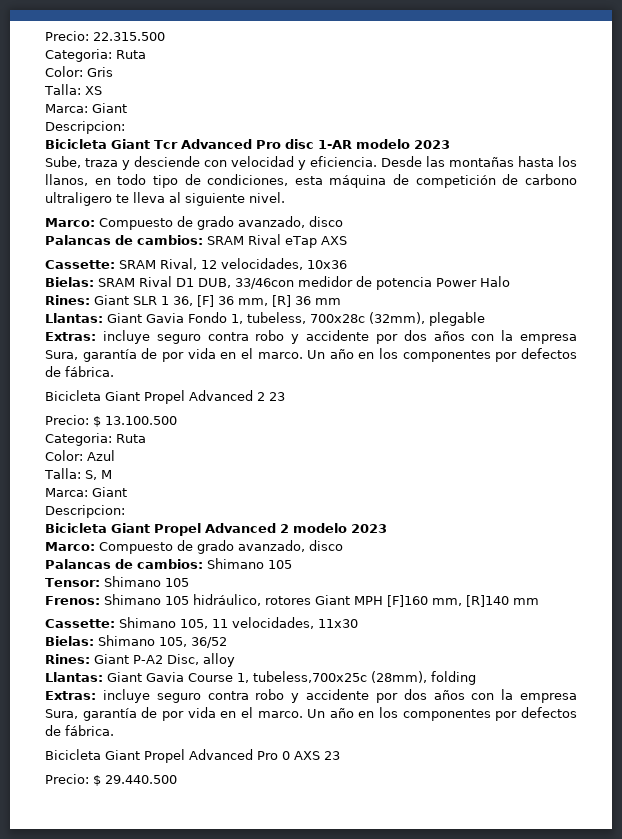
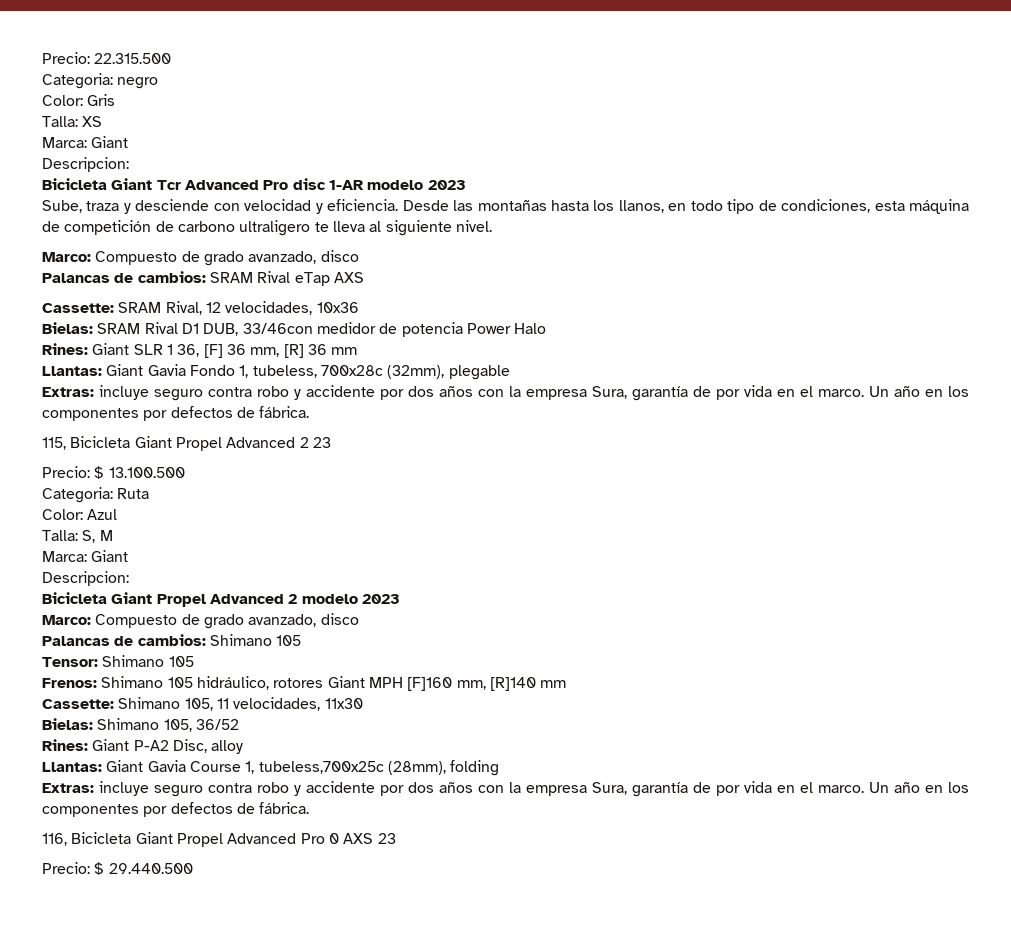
[116,50,146,59] Ruta -> [117,77,159,89] negro
(114, 371) none -> [42,437,66,450] 115,
(114, 730) none -> [42,833,67,846] 116,

